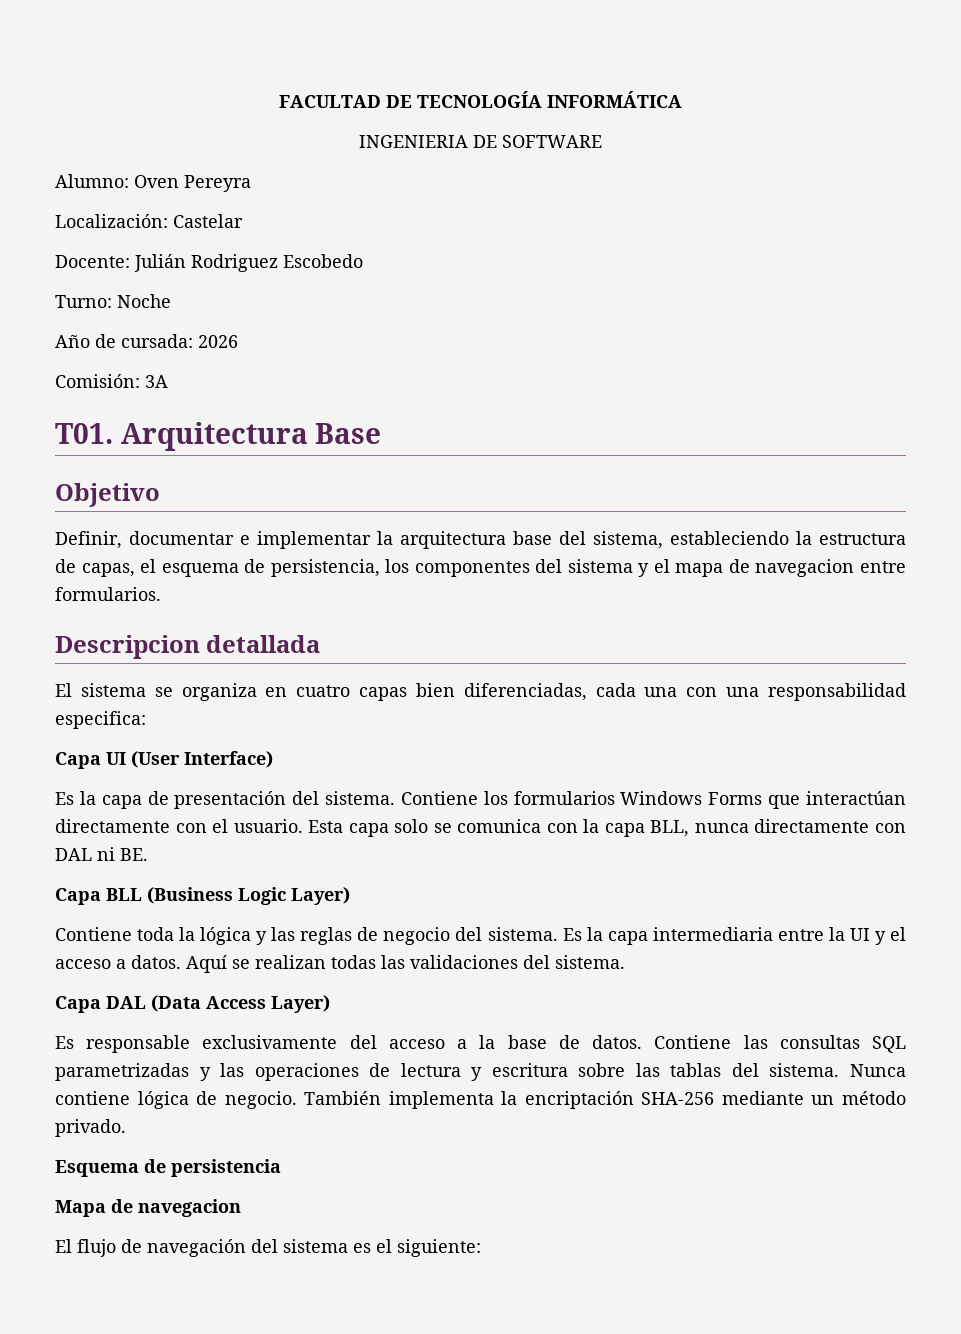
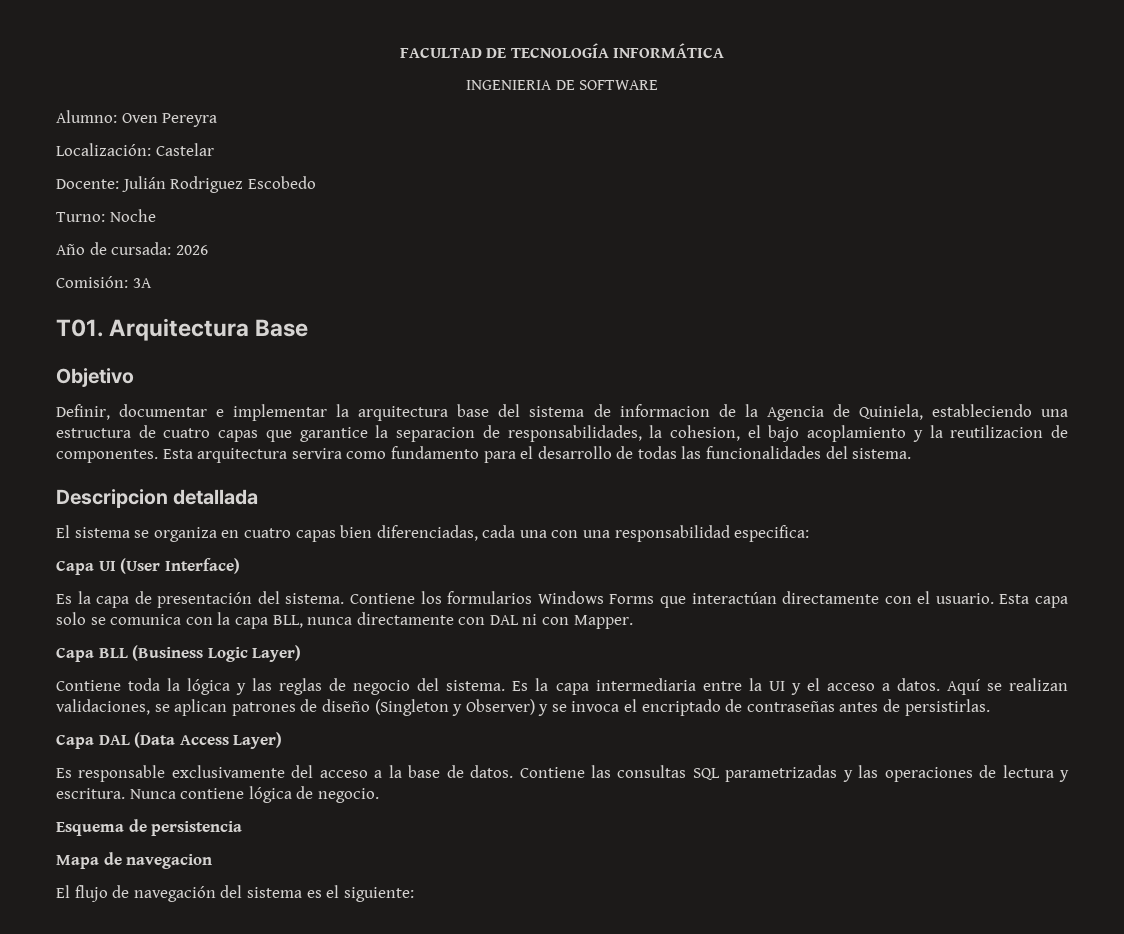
[593,531,906,549] [55,559,906,577] [55,587,161,601] sistema, estableciendo la estructura de capas, el esquema de persistencia, los componentes del sistema y el mapa de navegacion entre formularios. -> [529,404,1068,421] [56,425,1068,442] [56,446,912,463] sistema de informacion de la Agencia de Quiniela, estableciendo una estructura de cuatro capas que garantice la separacion de responsabilidades, la cohesion, el bajo acoplamiento y la reutilizacion de componentes. Esta arquitectura servira como fundamento para el desarrollo de todas las funcionalidades del sistema.
[120,848,148,861] BE. -> [542,615,633,629] con Mapper.
[331,955,625,969] todas las validaciones del sistema. -> [56,699,990,716] validaciones, se aplican patrones de diseño (Singleton y Observer) y se invoca el encriptado de contraseñas antes de persistirlas.
[491,1063,840,1077] escritura sobre las tablas del sistema. -> [56,788,125,799] escritura.
[304,1091,906,1109] [55,1119,126,1137] También implementa la encriptación SHA-256 mediante un método privado. -> (379, 795) none

